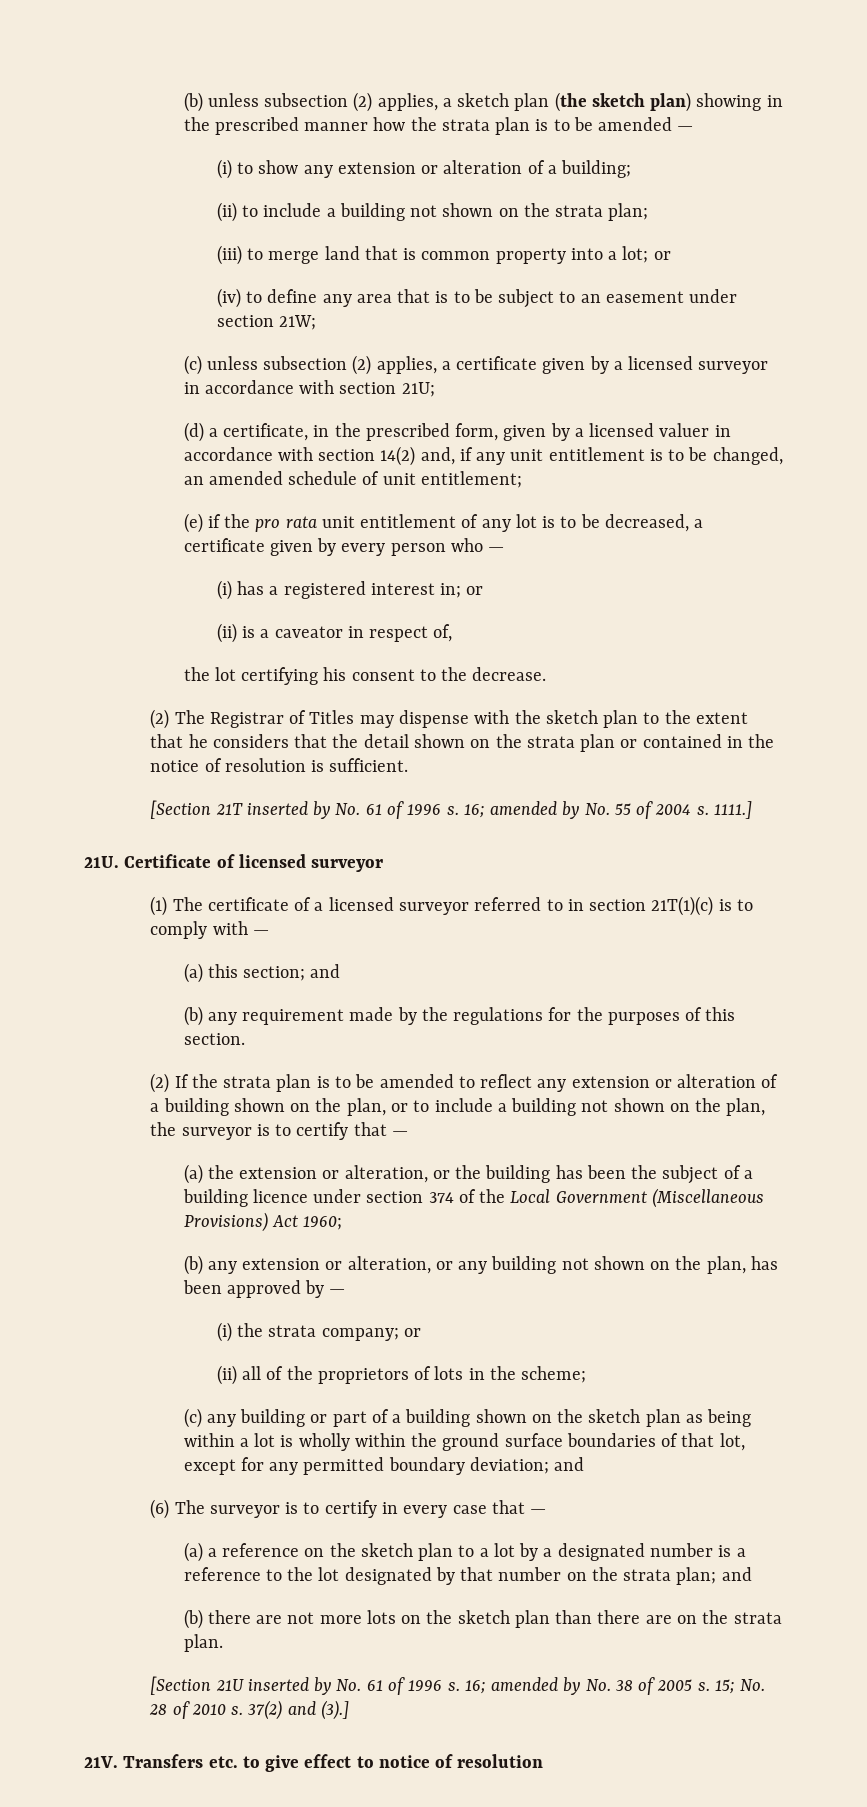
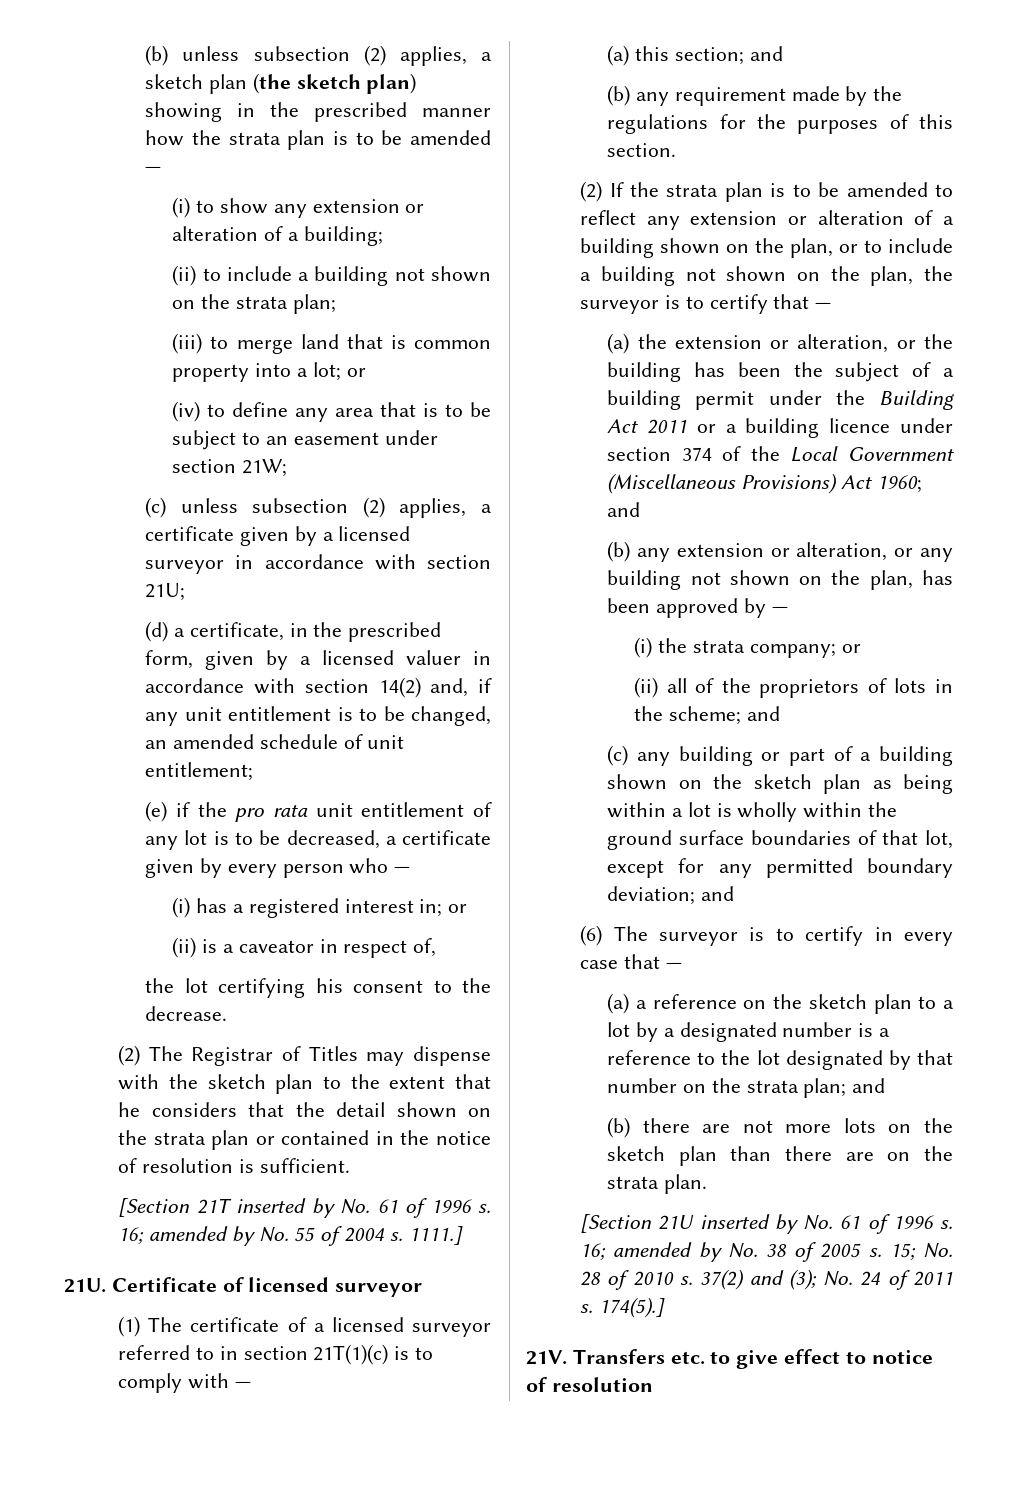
(248, 1198) none -> [695,390,954,410] [607,418,820,438] permit under the Building Act 2011 or a building
(343, 1223) none -> [607,502,641,517] and
(587, 1374) none -> [746,706,780,721] and
[320,1700,349,1720] (3).] -> [788,1269,953,1290] [580,1297,665,1318] (3); No. 24 of 2011 s. 174(5).]

